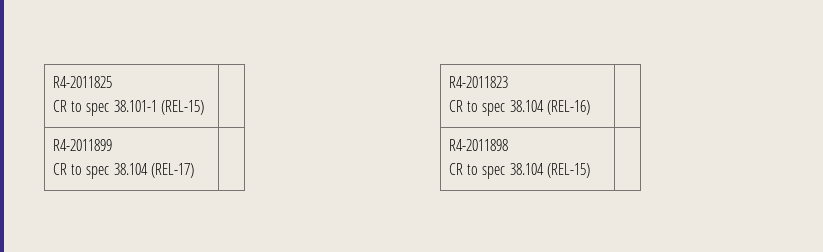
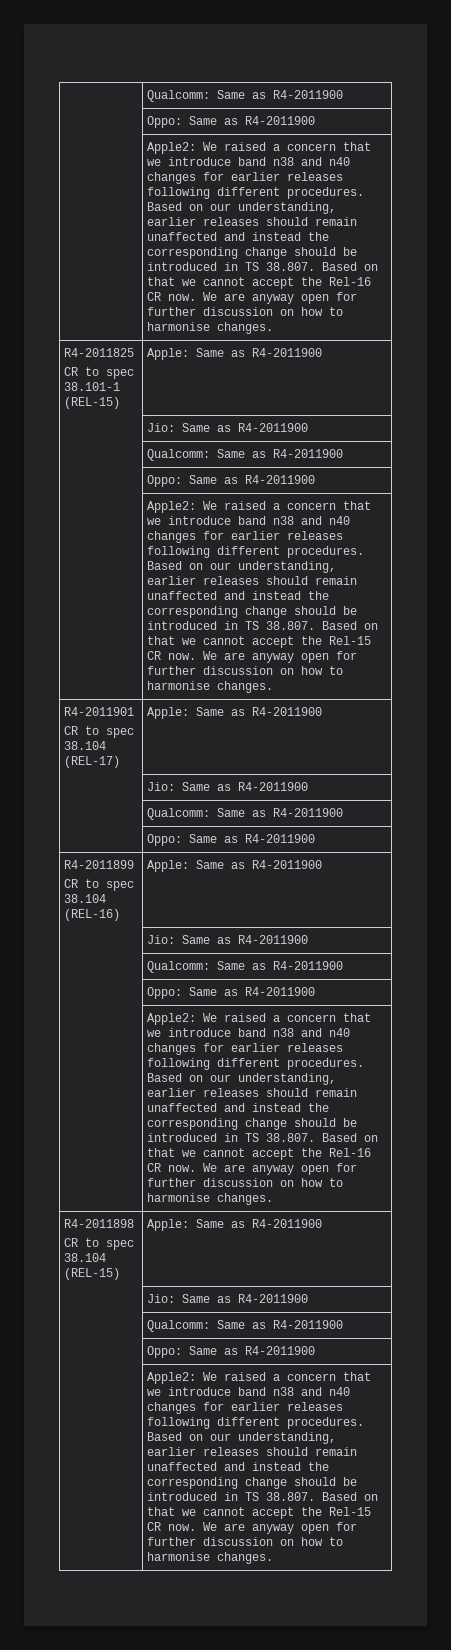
(52, 82) none -> [147,90,344,102] [147,116,316,128] [147,142,372,154] [147,157,351,166] [147,172,344,184] [147,187,365,199] [147,202,337,214] [147,217,358,226] [147,232,330,241] [147,247,358,259] [147,262,379,271] [147,277,372,289] [147,292,358,304] [147,307,344,316] [147,322,274,334] | Qualcomm: Same as R4-2011900 // | Oppo: Same as R4-2011900 // | Apple2: We raised a concern that we introduce band n38 and n40 changes for earlier releases following different procedures. Based on our understanding, earlier releases should remain unaffected and instead the corresponding change should be introduced in TS 38.807. Based on that we cannot accept the Rel-16 CR now. We are anyway open for further discussion on how to harmonise changes. //
[52,139,112,151] [52,163,194,179] [448,76,508,88] // R4-2011899 // CR to spec 38.104 (REL-17) | // R4-2011823 -> [147,348,323,360] [147,423,309,432] [147,449,344,461] [147,475,316,487] [147,501,372,513] [147,516,351,525] [147,531,344,543] [147,546,365,558] [147,561,337,573] [147,576,358,585] [147,591,330,600] [147,606,358,618] [147,621,379,630] [147,636,372,648] [147,651,358,663] [147,666,344,675] [147,681,274,693] [64,707,135,716] [64,726,135,738] [64,741,107,750] [64,756,121,768] [147,707,323,719] [147,782,309,791] [147,808,344,820] [147,834,316,846] [64,860,135,869] Apple: Same as R4-2011900 // | Jio: Same as R4-2011900 // | Qualcomm: Same as R4-2011900 // | Oppo: Same as R4-2011900 // | Apple2: We raised a concern that we introduce band n38 and n40 changes for earlier releases following different procedures. Based on our understanding, earlier releases should remain unaffected and instead the corresponding change should be introduced in TS 38.807. Based on that we cannot accept the Rel-15 CR now. We are anyway open for further discussion on how to harmonise changes. // R4-2011901 // CR to spec 38.104 (REL-17) | Apple: Same as R4-2011900 // | Jio: Same as R4-2011900 // | Qualcomm: Same as R4-2011900 // | Oppo: Same as R4-2011900 // R4-2011899
(590, 107) none -> [147,860,323,872] [147,935,309,944] [147,961,344,973] [147,987,316,999] [147,1013,372,1025] [147,1028,351,1037] [147,1043,344,1055] [147,1058,365,1070] [147,1073,337,1085] [147,1088,358,1097] [147,1103,330,1112] [147,1118,358,1130] [147,1133,379,1142] [147,1148,372,1160] [147,1163,358,1175] [147,1178,344,1187] [147,1193,274,1205] Apple: Same as R4-2011900 // | Jio: Same as R4-2011900 // | Qualcomm: Same as R4-2011900 // | Oppo: Same as R4-2011900 // | Apple2: We raised a concern that we introduce band n38 and n40 changes for earlier releases following different procedures. Based on our understanding, earlier releases should remain unaffected and instead the corresponding change should be introduced in TS 38.807. Based on that we cannot accept the Rel-16 CR now. We are anyway open for further discussion on how to harmonise changes.
(590, 170) none -> [147,1219,323,1231] [147,1294,309,1303] [147,1320,344,1332] [147,1346,316,1358] [147,1372,372,1384] [147,1387,351,1396] [147,1402,344,1414] [147,1417,365,1429] [147,1432,337,1444] [147,1447,358,1456] [147,1462,330,1471] [147,1477,358,1489] [147,1492,379,1501] [147,1507,372,1519] [147,1522,358,1534] [147,1537,344,1546] [147,1552,274,1564] Apple: Same as R4-2011900 // | Jio: Same as R4-2011900 // | Qualcomm: Same as R4-2011900 // | Oppo: Same as R4-2011900 // | Apple2: We raised a concern that we introduce band n38 and n40 changes for earlier releases following different procedures. Based on our understanding, earlier releases should remain unaffected and instead the corresponding change should be introduced in TS 38.807. Based on that we cannot accept the Rel-15 CR now. We are anyway open for further discussion on how to harmonise changes.

